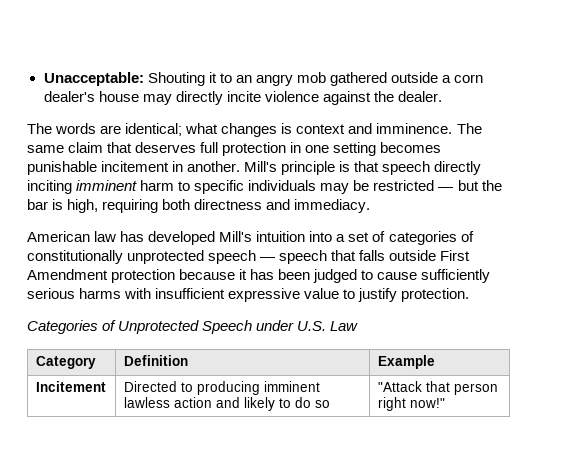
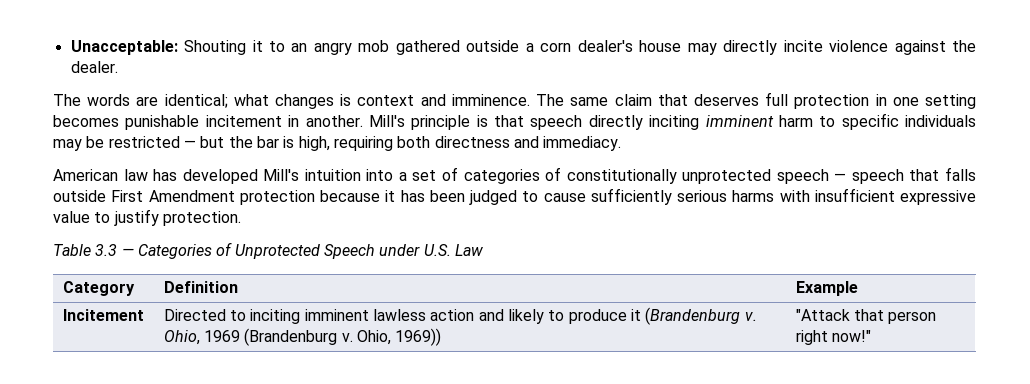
(470, 295) none -> [53,244,134,256] Table 3.3 —
[196,381,260,395] producing -> [250,309,301,324] inciting
[294,397,330,408] do so -> [568,307,757,325] [163,328,442,346] produce it (Brandenburg v. Ohio, 1969 (Brandenburg v. Ohio, 1969))

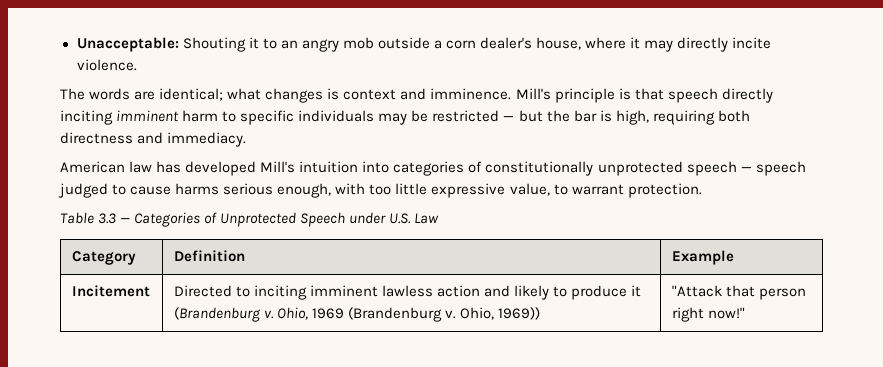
[395,40,460,55] gathered -> (374, 43) none
[639,40,977,55] [70,61,118,73] house may directly incite violence against the dealer. -> [536,37,772,52] [76,59,137,71] house, where it may directly incite violence.
[536,92,977,109] [53,115,363,130] The same claim that deserves full protection in one setting becomes punishable incitement in another. -> (512, 94) none
[398,167,458,181] a set of -> (390, 167) none
[909,167,976,181] [53,188,976,205] [53,209,159,226] that falls outside First Amendment protection because it has been judged to cause sufficiently serious harms with insufficient expressive value to justify -> [58,183,624,198] judged to cause harms serious enough, with too little expressive value, to warrant

